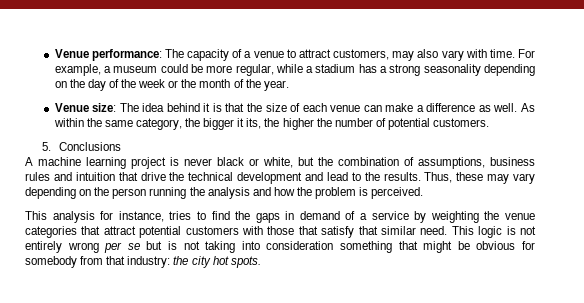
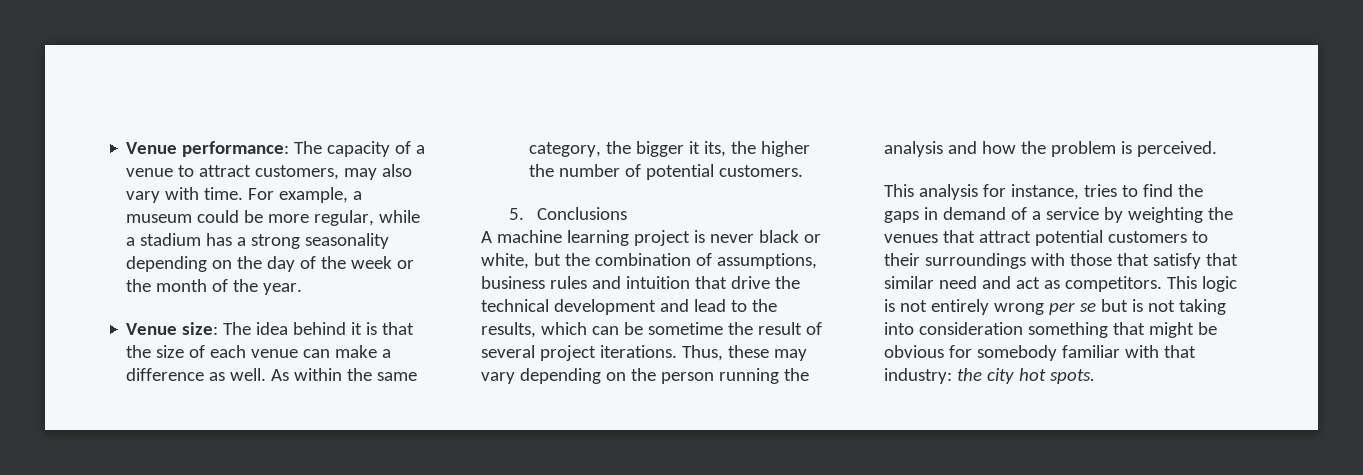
[383,172,421,181] results. -> [481,322,822,338] [481,345,677,361] results, which can be sometime the result of several project iterations.
[504,213,535,220] [25,226,77,238] venue categories -> [884,234,938,243] venues
(239, 230) none -> [1191,231,1208,243] [884,253,1026,269] to their surroundings
[420,226,448,235] need. -> [938,276,1162,292] need and act as competitors.
[80,256,104,265] from -> [1061,345,1159,358] familiar with

